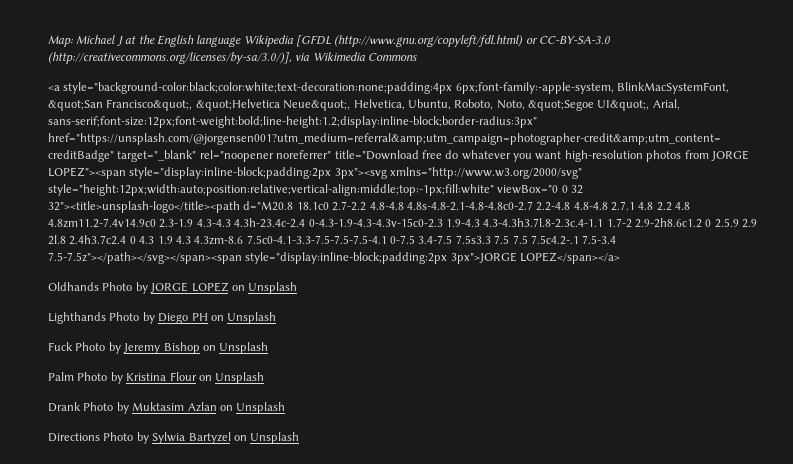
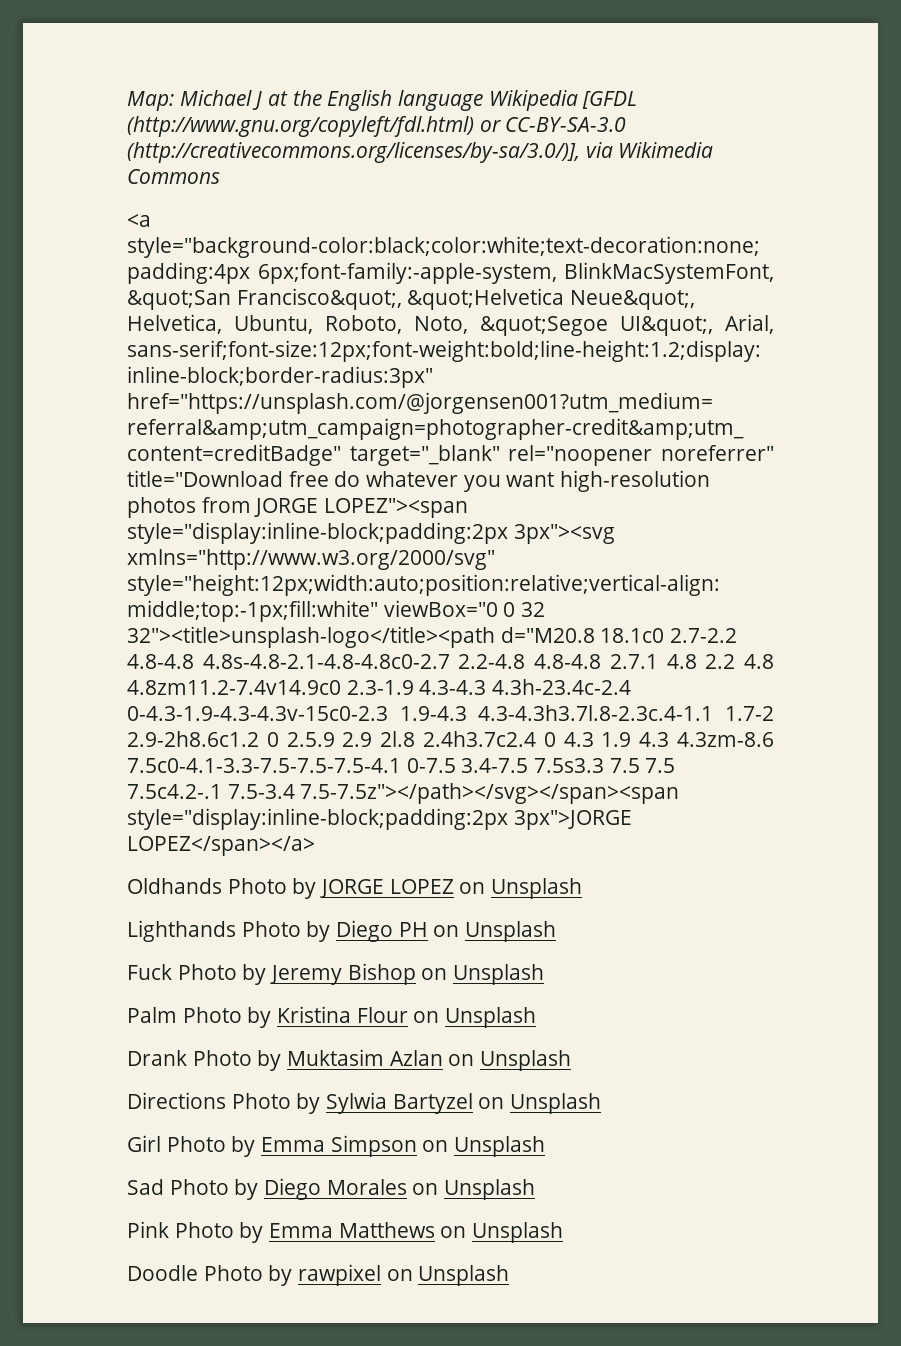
(300, 438) none -> [127,1135,546,1157] [127,1178,536,1200] [127,1221,564,1243] [127,1264,510,1286] // Girl Photo by Emma Simpson on Unsplash // Sad Photo by Diego Morales on Unsplash // Pink Photo by Emma Matthews on Unsplash // Doodle Photo by rawpixel on Unsplash

